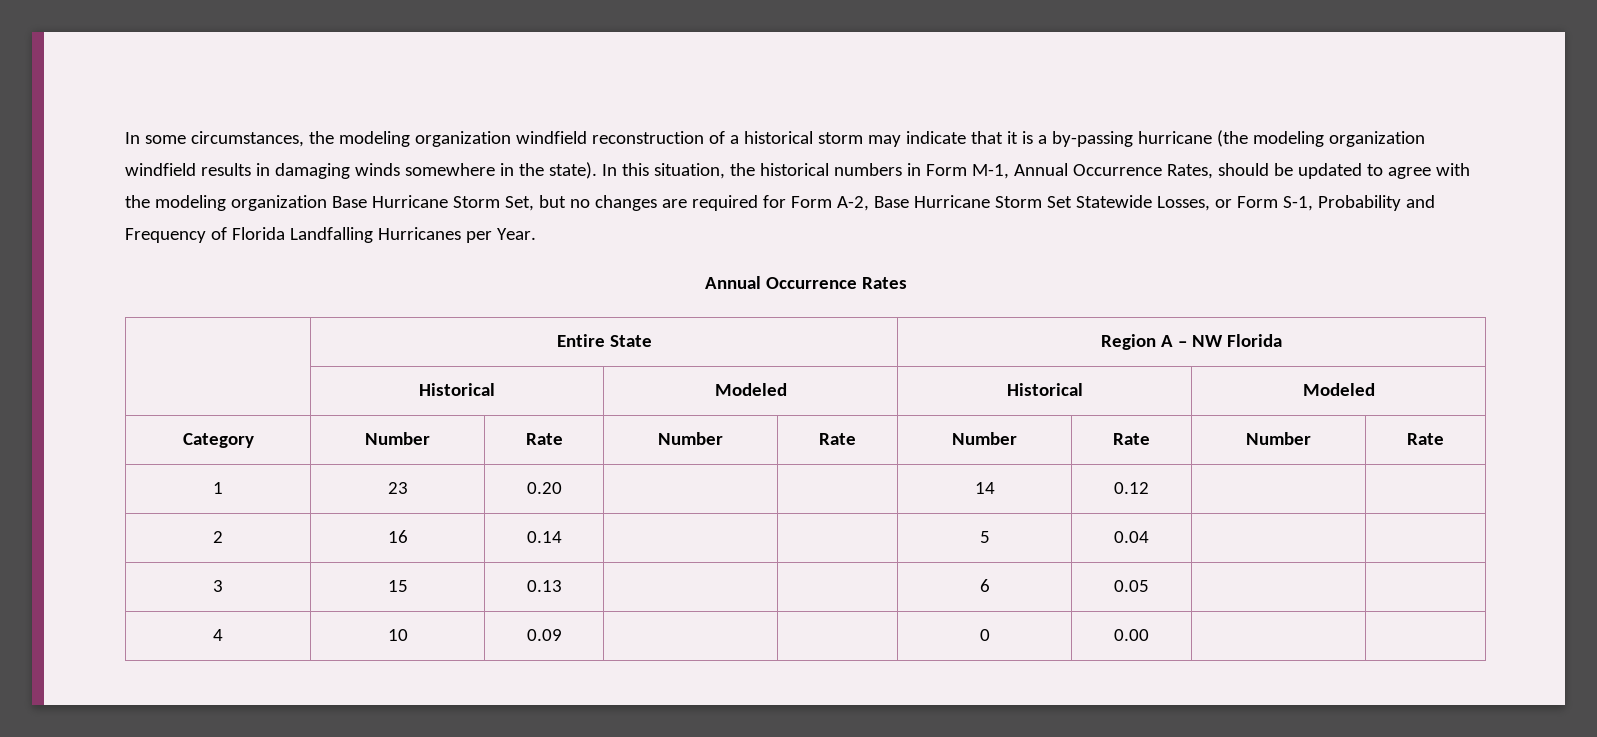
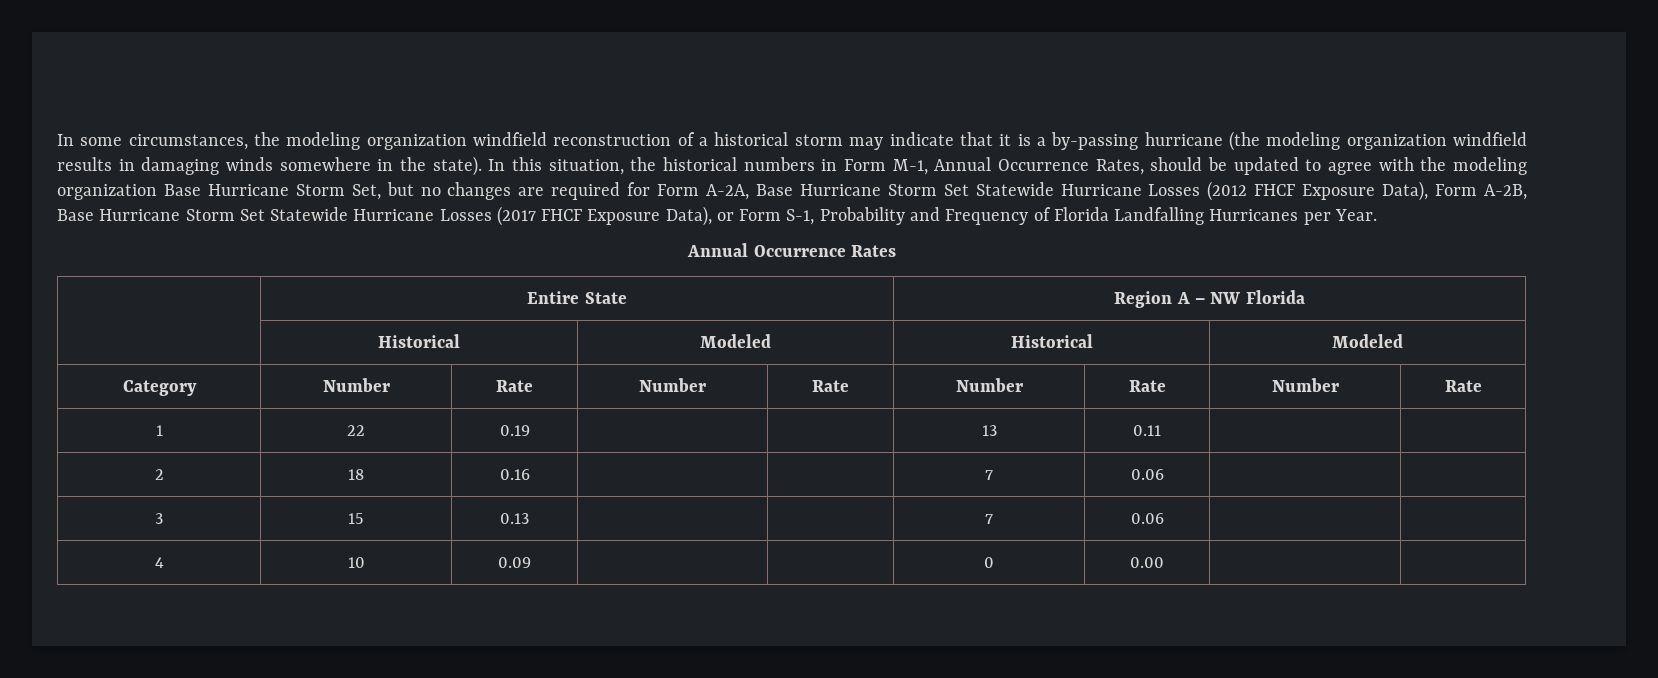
[836,195,1210,211] A-2, Base Hurricane Storm Set Statewide Losses, -> [706,181,1528,201] [57,206,712,226] A-2A, Base Hurricane Storm Set Statewide Hurricane Losses (2012 FHCF Exposure Data), Form A-2B, Base Hurricane Storm Set Statewide Hurricane Losses (2017 FHCF Exposure Data),
[387,482,408,494] [526,482,562,494] [974,482,995,494] [1114,482,1149,494] [213,531,223,543] [387,530,408,543] [526,531,562,543] [979,531,990,543] [1114,531,1149,543] 23 | 0.20 | | | 14 | 0.12 | | // 2 | 16 | 0.14 | | | 5 | 0.04 -> [347,425,366,436] [499,425,530,436] [981,425,997,436] [1133,425,1161,436] [154,469,164,480] [348,469,365,480] [499,469,530,480] [985,470,993,480] [1130,469,1164,480] 22 | 0.19 | | | 13 | 0.11 | | // 2 | 18 | 0.16 | | | 7 | 0.06
[979,579,990,592] [1114,580,1149,592] 6 | 0.05 -> [985,514,993,524] [1130,513,1164,524] 7 | 0.06

